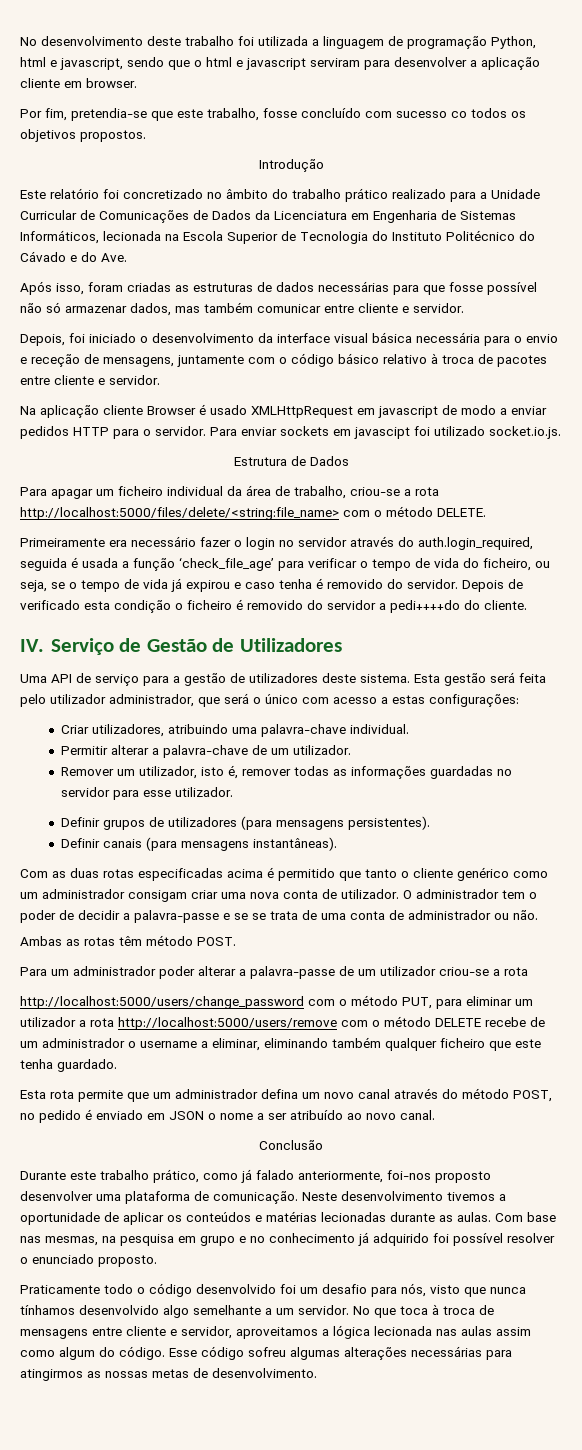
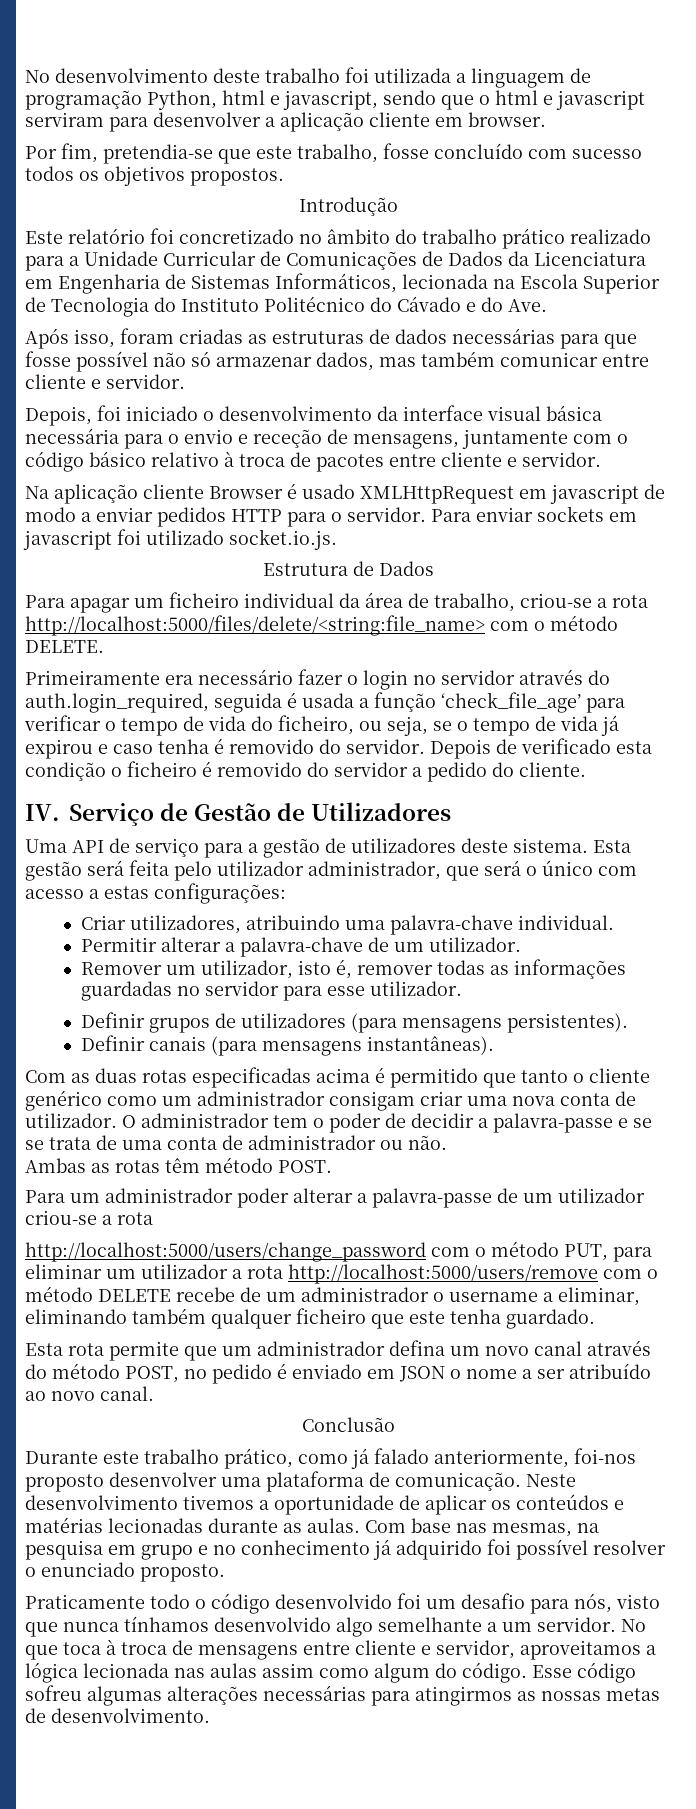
[451,111,467,118] co -> (642, 154) none
[354,427,410,439] javascipt -> [23,530,112,550] javascript
[390,600,460,613] pedi++++do -> [427,762,487,782] pedido

